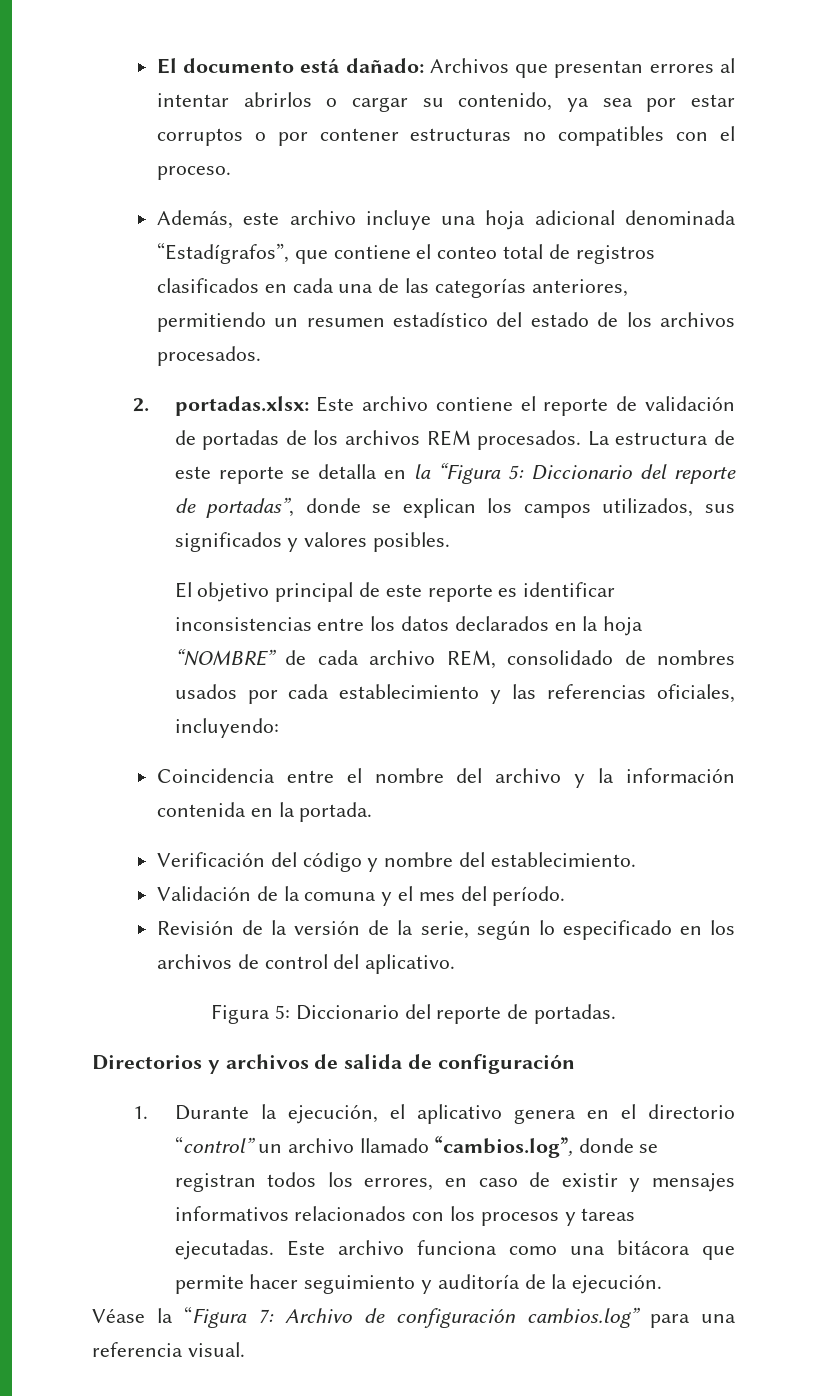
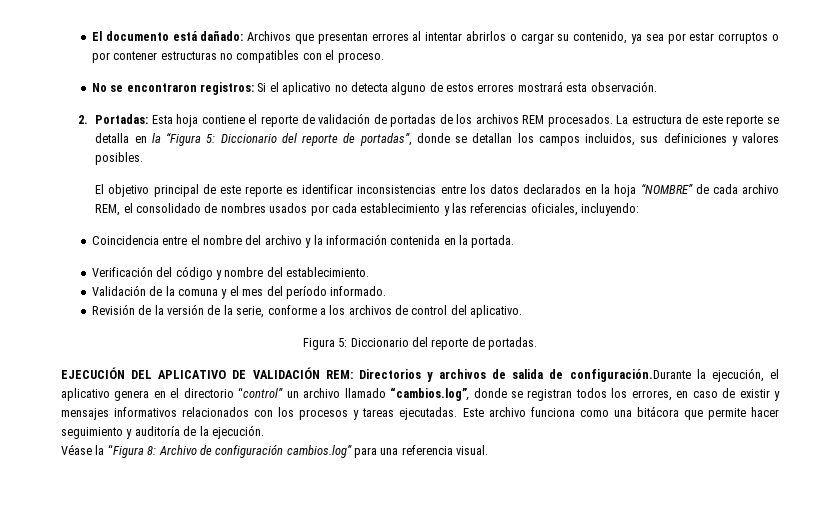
[156,210,737,230] [156,242,655,264] [156,278,628,298] [156,312,735,332] [156,346,261,366] [133,396,429,416] Además, este archivo incluye una hoja adicional denominada “Estadígrafos”, que contiene el conteo total de registros clasificados en cada una de las categorías anteriores, permitiendo un resumen estadístico del estado de los archivos procesados. // 2. portadas.xlsx: Este archivo -> [91,81,657,95] [78,114,199,127] No se encontraron registros: Si el aplicativo no detecta alguno de estos errores mostrará esta observación. // 2. Portadas: Esta hoja
[402,498,476,518] explican -> [472,133,513,143] detallan
[602,498,735,517] [174,532,282,552] utilizados, sus significados -> [585,133,727,146] incluidos, sus definiciones
(496, 659) none -> [123,203,133,213] el
[492,886,566,906] período. -> [285,286,387,299] período informado.
[476,920,702,940] según lo especificado en -> [267,305,326,315] conforme a
(616, 1014) none -> [61,367,353,379] EJECUCIÓN DEL APLICATIVO DE VALIDACIÓN REM:
[437,1054,575,1074] [133,1105,249,1120] configuración // 1. Durante -> [569,369,691,382] configuración.Durante
[258,1309,274,1323] 7: -> [147,446,157,455] 8:

